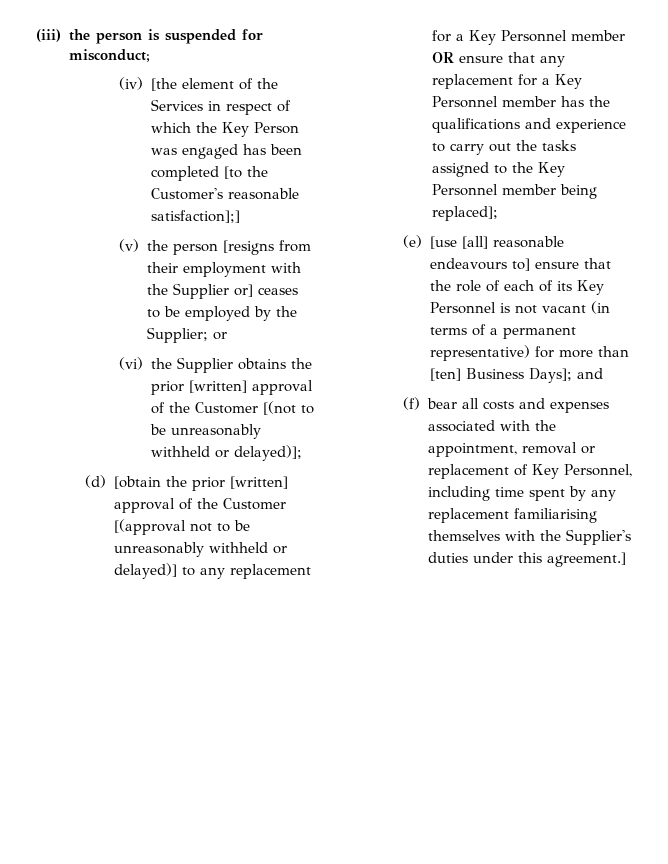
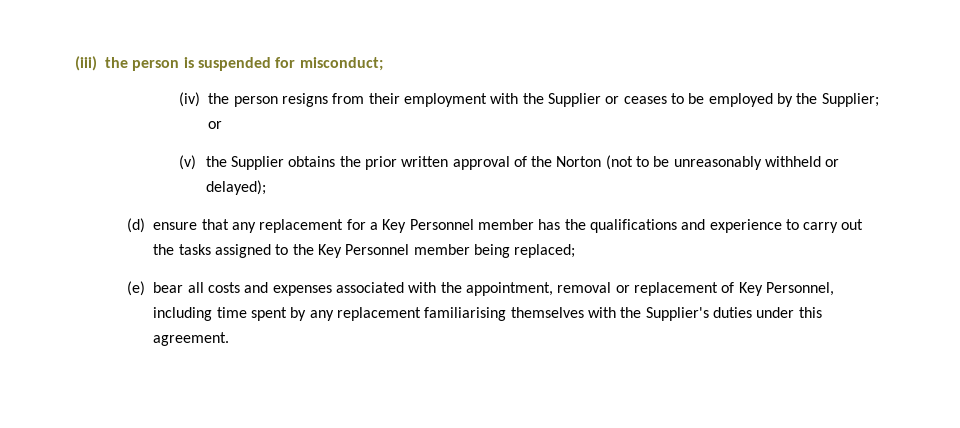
[150,78,278,91] [150,99,291,115] [150,122,299,137] [150,144,302,159] [150,166,268,181] [150,188,299,200] [150,210,240,223] [119,239,274,255] [the element of the Services in respect of which the Key Person was engaged has been completed [to the Customer's reasonable satisfaction];] // (v) the person [resigns -> [208,93,329,107] the person resigns
[233,284,253,297] or] -> [605,96,620,104] or
[119,357,144,370] (vi) -> [179,155,197,170] (v)
[188,380,313,395] [150,401,314,415] [149,424,261,439] [150,445,302,461] [written] approval of the Customer [(not to be unreasonably withheld or delayed)]; -> [401,155,840,170] [205,180,266,195] written approval of the Norton (not to be unreasonably withheld or delayed);
[113,476,288,491] [113,498,286,513] [113,519,250,535] [113,542,287,557] [113,563,311,579] [431,30,625,45] [431,52,454,63] [obtain the prior [written] approval of the Customer [(approval not to be unreasonably withheld or delayed)] to any replacement for a Key Personnel member OR -> (146, 225) none
[431,206,498,221] [403,235,564,249] [429,258,611,271] [429,280,604,295] [429,301,610,314] [429,324,576,339] [429,345,629,361] [429,368,603,383] [403,397,421,410] replaced]; // (e) [use [all] reasonable endeavours to] ensure that the role of each of its Key Personnel is not vacant (in terms of a permanent representative) for more than [ten] Business Days]; and // (f) -> [514,244,576,258] [127,281,146,296] replaced; // (e)
[546,552,626,567] agreement.] -> [153,332,230,346] agreement.

